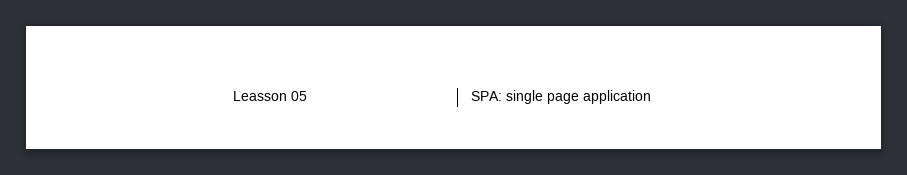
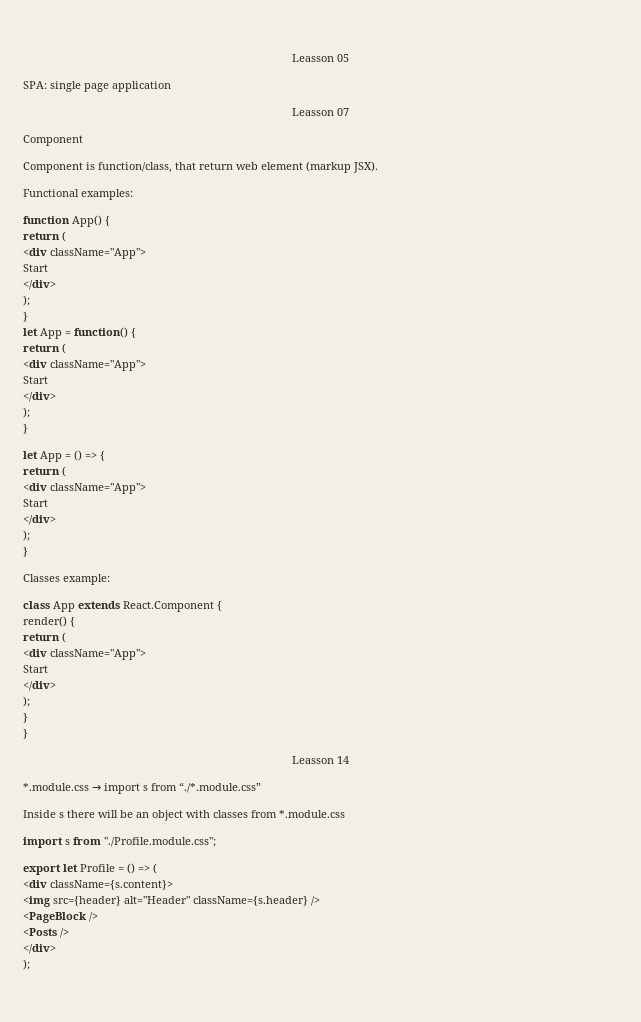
(651, 97) none -> [292,108,349,116] [23,135,83,146] [23,161,378,173] [23,189,133,200] [23,215,110,227] [23,231,66,242] [23,248,146,259] [23,264,48,272] [23,280,56,290] [23,295,30,306] [23,312,28,322] [23,327,136,339] [23,343,66,354] [23,360,146,371] [23,376,48,384] [23,392,56,402] [23,407,30,418] [23,424,28,434] [23,450,105,462] [23,466,66,477] [23,483,146,494] [23,499,48,507] [23,515,56,525] [23,530,30,541] [23,547,28,557] [23,574,110,585] [23,601,222,612] [23,616,75,627] [23,632,66,643] [23,649,146,660] [23,665,48,673] [23,681,56,691] [23,696,30,707] [23,713,28,723] [23,729,28,739] [292,756,349,764] [23,782,261,794] [23,810,345,821] [23,837,216,848] [23,863,157,875] [23,880,173,890] [23,896,320,907] [23,912,98,923] [23,928,69,938] [23,944,56,954] [23,959,30,970] // Leasson 07 // Component // Component is function/class, that return web element (markup JSX). // Functional examples: // function App() { // return ( // <div className="App"> // Start // </div> // ); // } // let App = function() { // return ( // <div className="App"> // Start // </div> // ); // } // let App = () => { // return ( // <div className="App"> // Start // </div> // ); // } // Classes example: // class App extends React.Component { // render() { // return ( // <div className="App"> // Start // </div> // ); // } // } // Leasson 14 // *.module.css → import s from “./*.module.css” // Inside s there will be an object with classes from *.module.css // import s from "./Profile.module.css"; // export let Profile = () => ( // <div className={s.content}> // <img src={header} alt="Header" className={s.header} /> // <PageBlock /> // <Posts /> // </div> // );

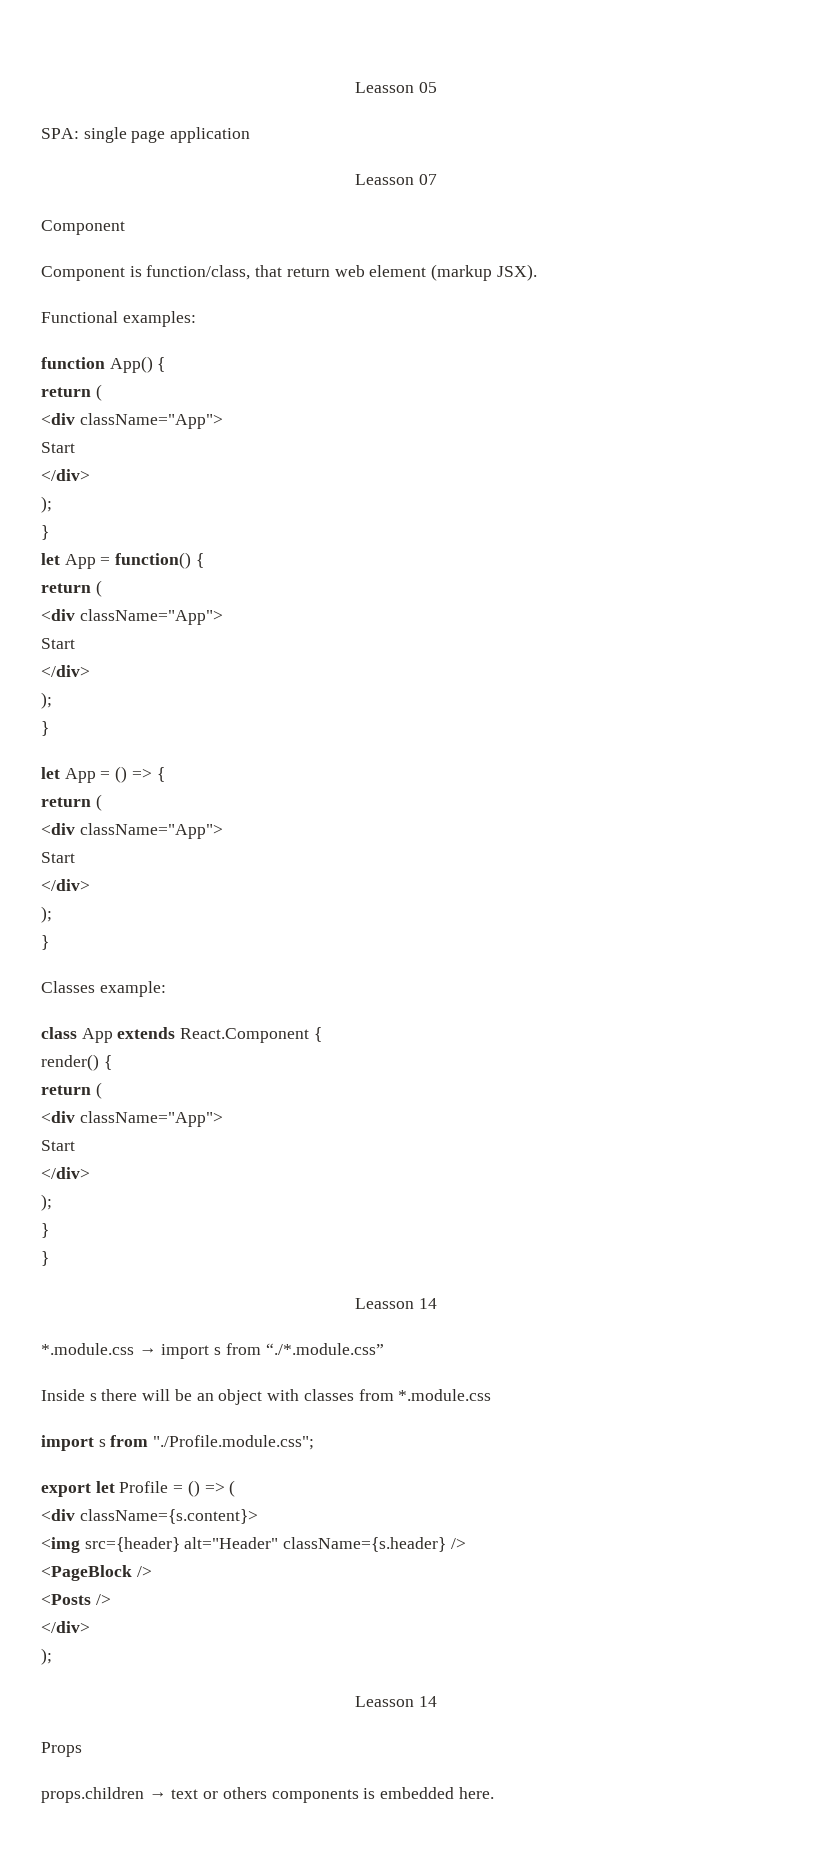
(30, 964) none -> [355,1696,437,1707] [41,1742,82,1757] [41,1787,494,1803] // Leasson 14 // Props // props.children → text or others components is embedded here.

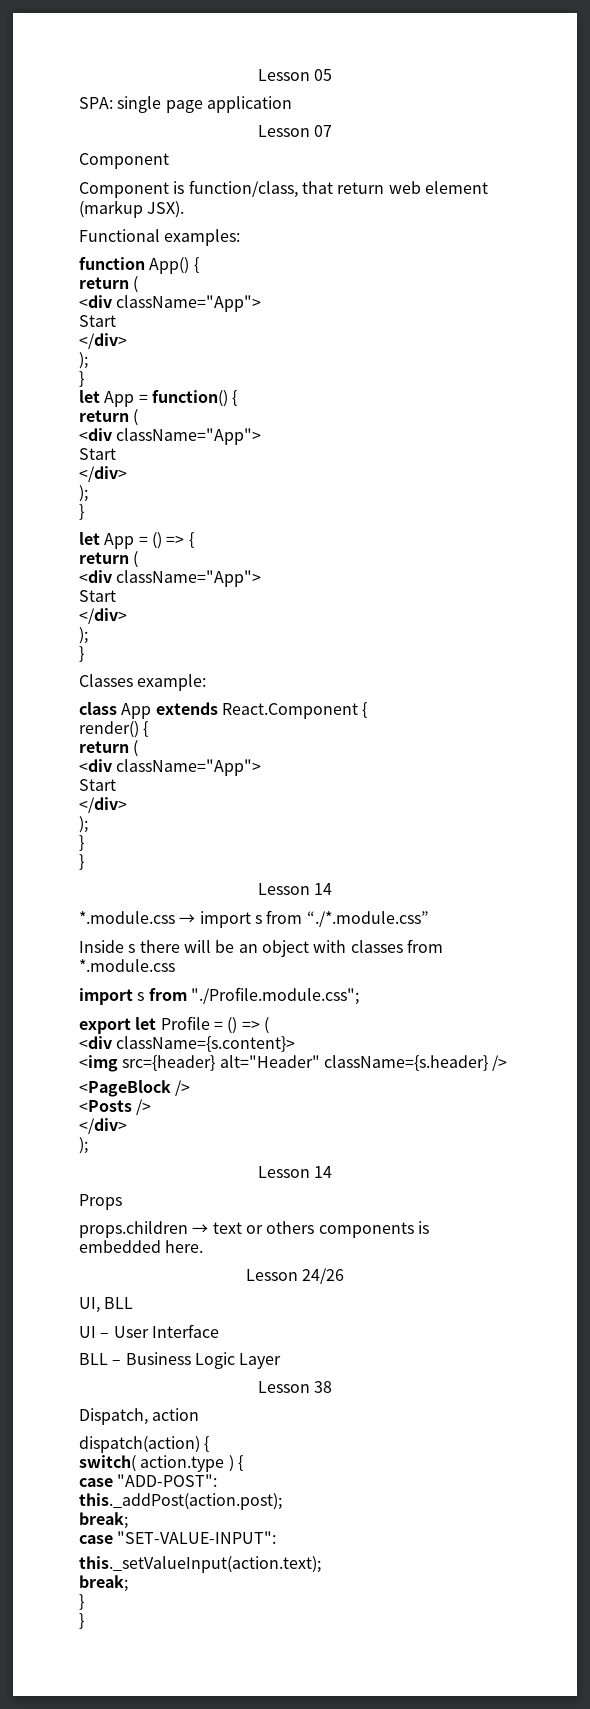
[355,82,415,93] Leasson -> [257,69,310,81] Lesson
[355,174,415,185] Leasson -> [257,125,310,137] Lesson
[355,1298,415,1309] Leasson -> [257,883,310,895] Lesson
[355,1696,415,1707] Leasson -> [257,1166,310,1178] Lesson
(494, 1793) none -> [245,1268,345,1284] [79,1297,134,1313] [79,1324,219,1338] [79,1352,282,1369] [257,1381,333,1393] [79,1408,200,1425] [79,1436,210,1453] [79,1455,243,1472] [79,1474,218,1487] [79,1493,282,1510] [79,1512,128,1529] [79,1531,277,1544] [79,1556,321,1573] [79,1575,128,1592] [79,1594,84,1610] [79,1613,84,1629] // Lesson 24/26 // UI, BLL // UI – User Interface // BLL – Business Logic Layer // Lesson 38 // Dispatch, action // dispatch(action) { // switch( action.type ) { // case "ADD-POST": // this._addPost(action.post); // break; // case "SET-VALUE-INPUT": // this._setValueInput(action.text); // break; // } // }

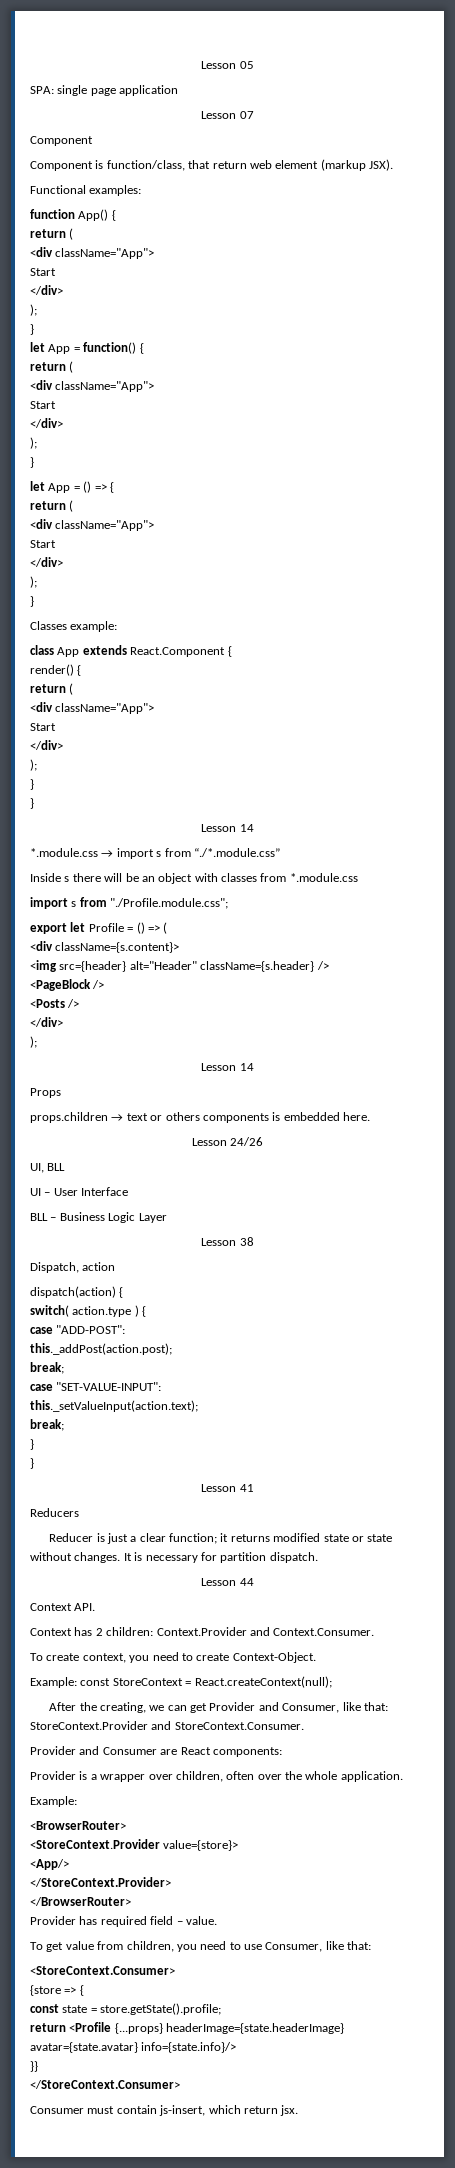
(84, 1621) none -> [201,1484,254,1492] [30,1508,79,1517] [49,1533,393,1544] [30,1552,318,1563] [201,1578,254,1586] [30,1603,96,1611] [30,1627,375,1636] [30,1652,316,1663] [30,1676,332,1688] [49,1702,388,1713] [30,1721,304,1730] [30,1746,282,1757] [30,1771,403,1782] [30,1796,77,1807] [30,1821,126,1830] [30,1839,239,1851] [30,1859,69,1870] [30,1877,171,1887] [30,1897,131,1906] [30,1916,217,1927] [30,1941,372,1952] [30,1966,175,1975] [30,1985,84,1996] [30,2003,222,2015] [30,2022,345,2034] [30,2042,237,2053] [30,2061,38,2072] [30,2080,180,2089] [30,2105,299,2116] // Lesson 41 // Reducers // Reducer is just a clear function; it returns modified state or state without changes. It is necessary for partition dispatch. // Lesson 44 // Context API. // Context has 2 children: Context.Provider and Context.Consumer. // To create context, you need to create Context-Object. // Example: const StoreContext = React.createContext(null); // After the creating, we can get Provider and Consumer, like that: StoreContext.Provider and StoreContext.Consumer. // Provider and Consumer are React components: // Provider is a wrapper over children, often over the whole application. // Example: // <BrowserRouter> // <StoreContext.Provider value={store}> // <App/> // </StoreContext.Provider> // </BrowserRouter> // Provider has required field – value. // To get value from children, you need to use Consumer, like that: // <StoreContext.Consumer> // {store => { // const state = store.getState().profile; // return <Profile {...props} headerImage={state.headerImage} avatar={state.avatar} info={state.info}/> // }} // </StoreContext.Consumer> // Consumer must contain js-insert, which return jsx.

